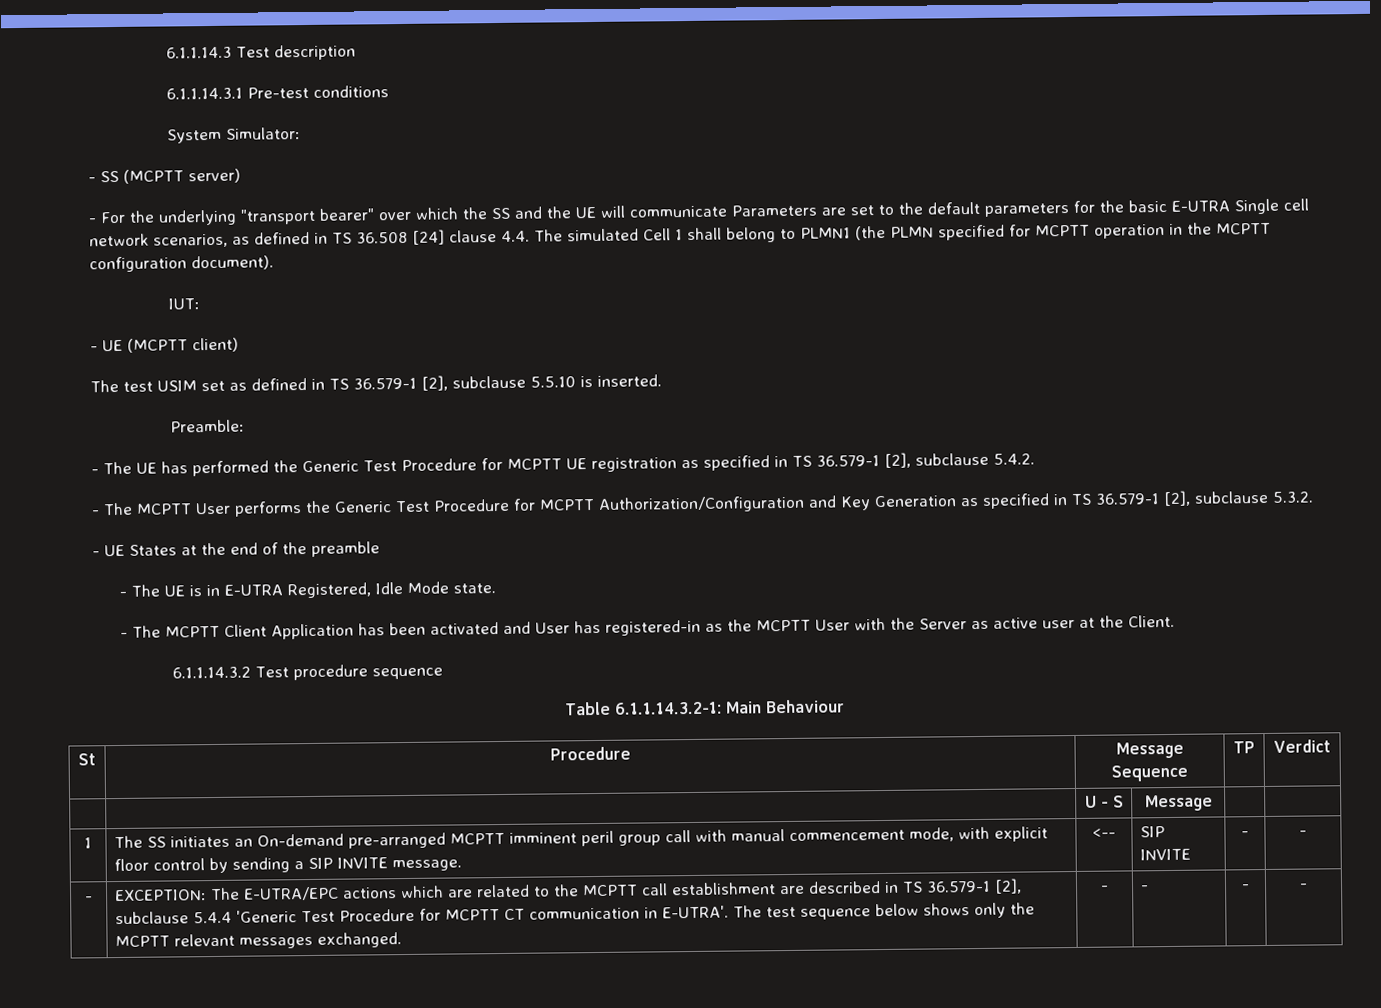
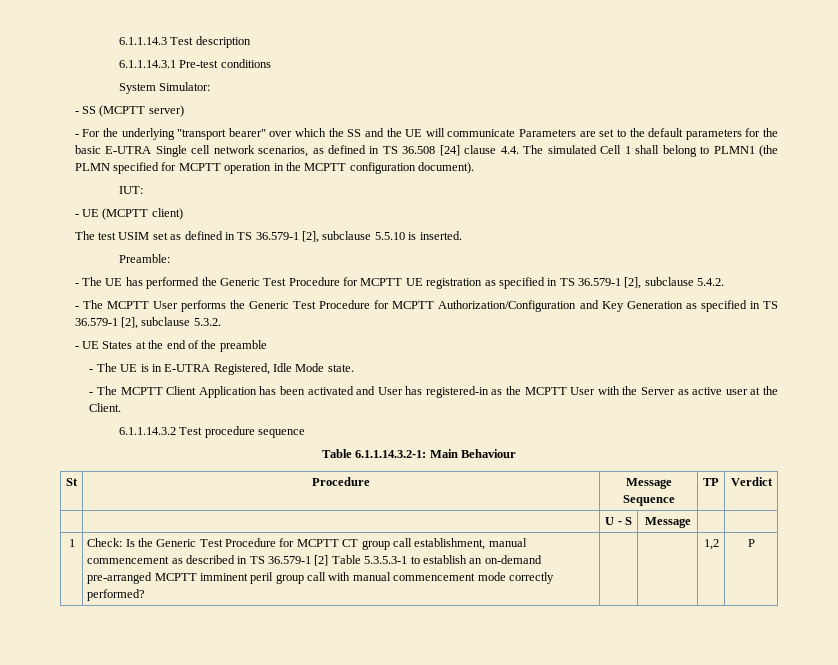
[114,833,345,849] The SS initiates an On-demand -> [87,538,527,550] [87,555,542,566] Check: Is the Generic Test Procedure for MCPTT CT group call establishment, manual commencement as described in TS 36.579-1 [2] Table 5.3.5.3-1 to establish an on-demand
[909,826,1049,842] [114,857,463,874] [1092,828,1116,838] [1140,826,1166,838] [1140,848,1192,861] [1241,831,1249,837] [1299,830,1307,836] [85,896,93,902] [115,878,1023,902] [115,902,1036,925] [115,932,403,949] [1101,885,1109,891] [1141,885,1150,891] [1242,884,1250,890] [1300,883,1308,889] mode, with explicit floor control by sending a SIP INVITE message. | <-- | SIP INVITE | - | - // - | EXCEPTION: The E-UTRA/EPC actions which are related to the MCPTT call establishment are described in TS 36.579-1 [2], subclause 5.4.4 'Generic Test Procedure for MCPTT CT communication in E-UTRA'. The test sequence below shows only the MCPTT relevant messages exchanged. | - | - | - | - -> [477,572,554,584] [87,589,146,601] [703,539,719,550] [747,539,755,547] mode correctly performed? | | | 1,2 | P

